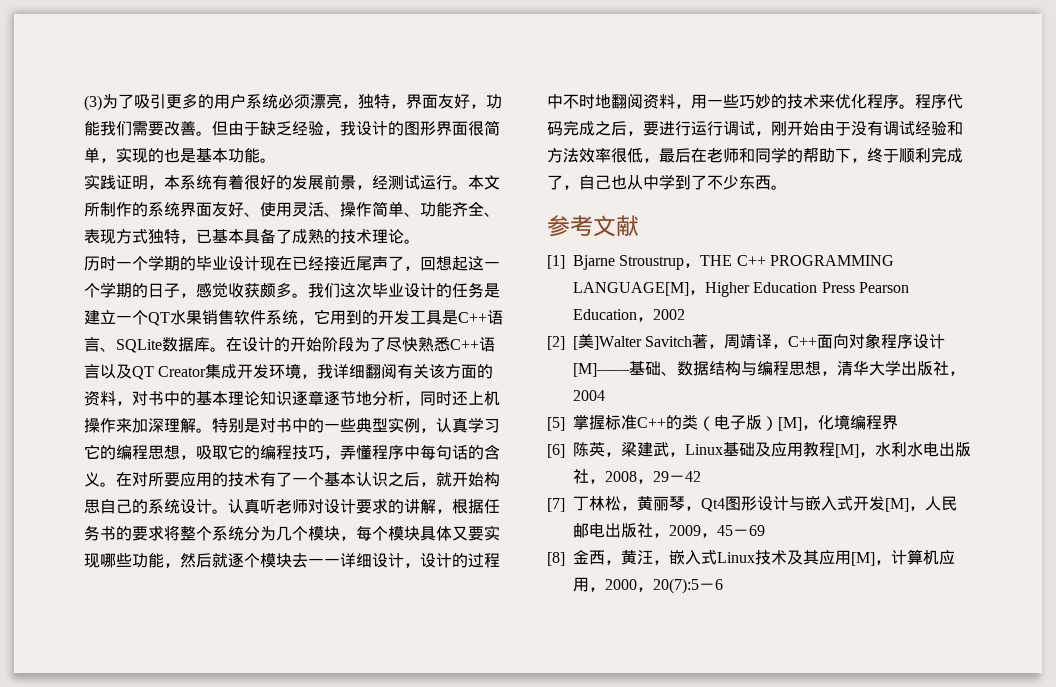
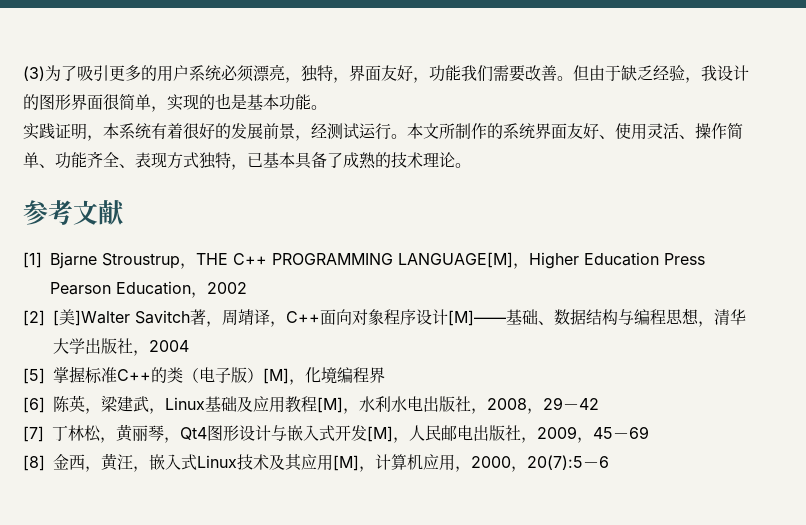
[84,255,500,271] [84,282,500,298] [84,309,503,326] [84,336,495,353] [84,363,494,380] [84,391,500,406] [84,417,500,433] [84,444,500,460] [84,472,500,487] [84,498,500,514] [84,525,500,541] [84,553,500,568] [547,93,963,109] [547,120,963,136] [547,147,963,163] [547,174,787,190] // 历时一个学期的毕业设计现在已经接近尾声了，回想起这一个学期的日子，感觉收获颇多。我们这次毕业设计的任务是建立一个QT水果销售软件系统，它用到的开发工具是C++语言、SQLite数据库。在设计的开始阶段为了尽快熟悉C++语言以及QT Creator集成开发环境，我详细翻阅有关该方面的资料，对书中的基本理论知识逐章逐节地分析，同时还上机操作来加深理解。特别是对书中的一些典型实例，认真学习它的编程思想，吸取它的编程技巧，弄懂程序中每句话的含义。在对所要应用的技术有了一个基本认识之后，就开始构思自己的系统设计。认真听老师对设计要求的讲解，根据任务书的要求将整个系统分为几个模块，每个模块具体又要实现哪些功能，然后就逐个模块去一一详细设计，设计的过程中不时地翻阅资料，用一些巧妙的技术来优化程序。程序代码完成之后，要进行运行调试，刚开始由于没有调试经验和方法效率很低，最后在老师和同学的帮助下，终于顺利完成了，自己也从中学到了不少东西。 -> (471, 165) none

